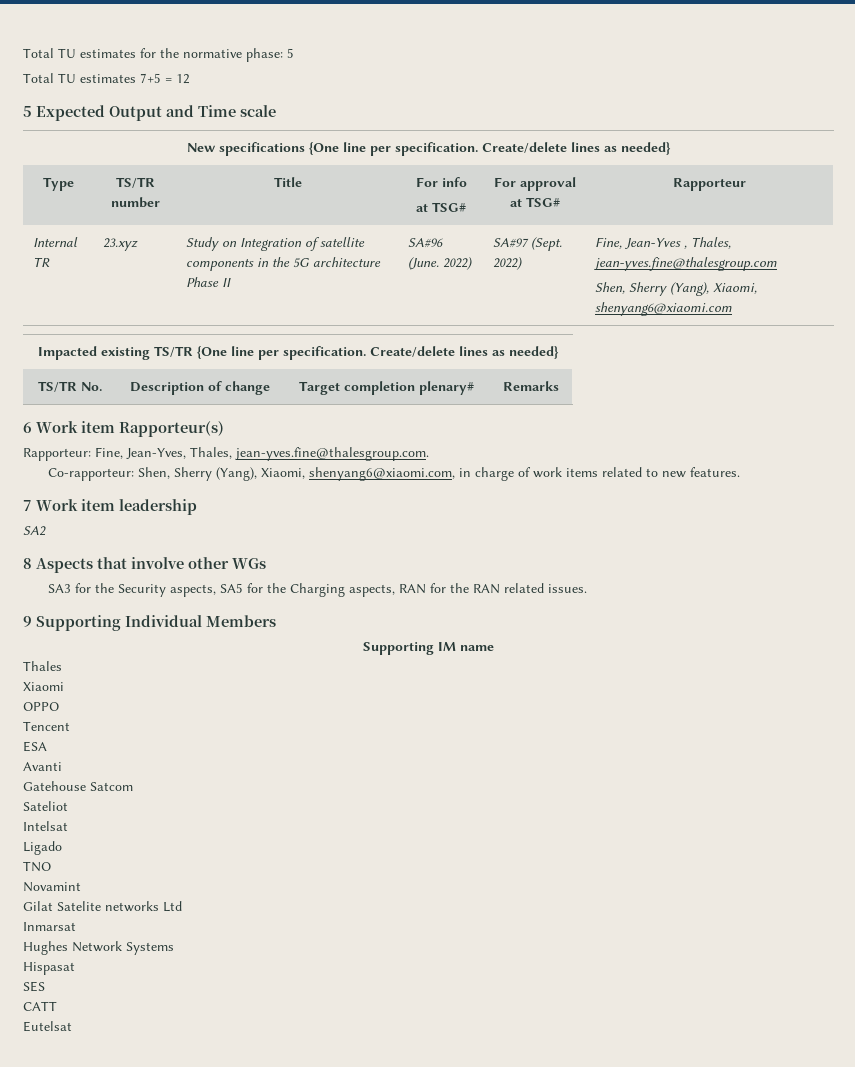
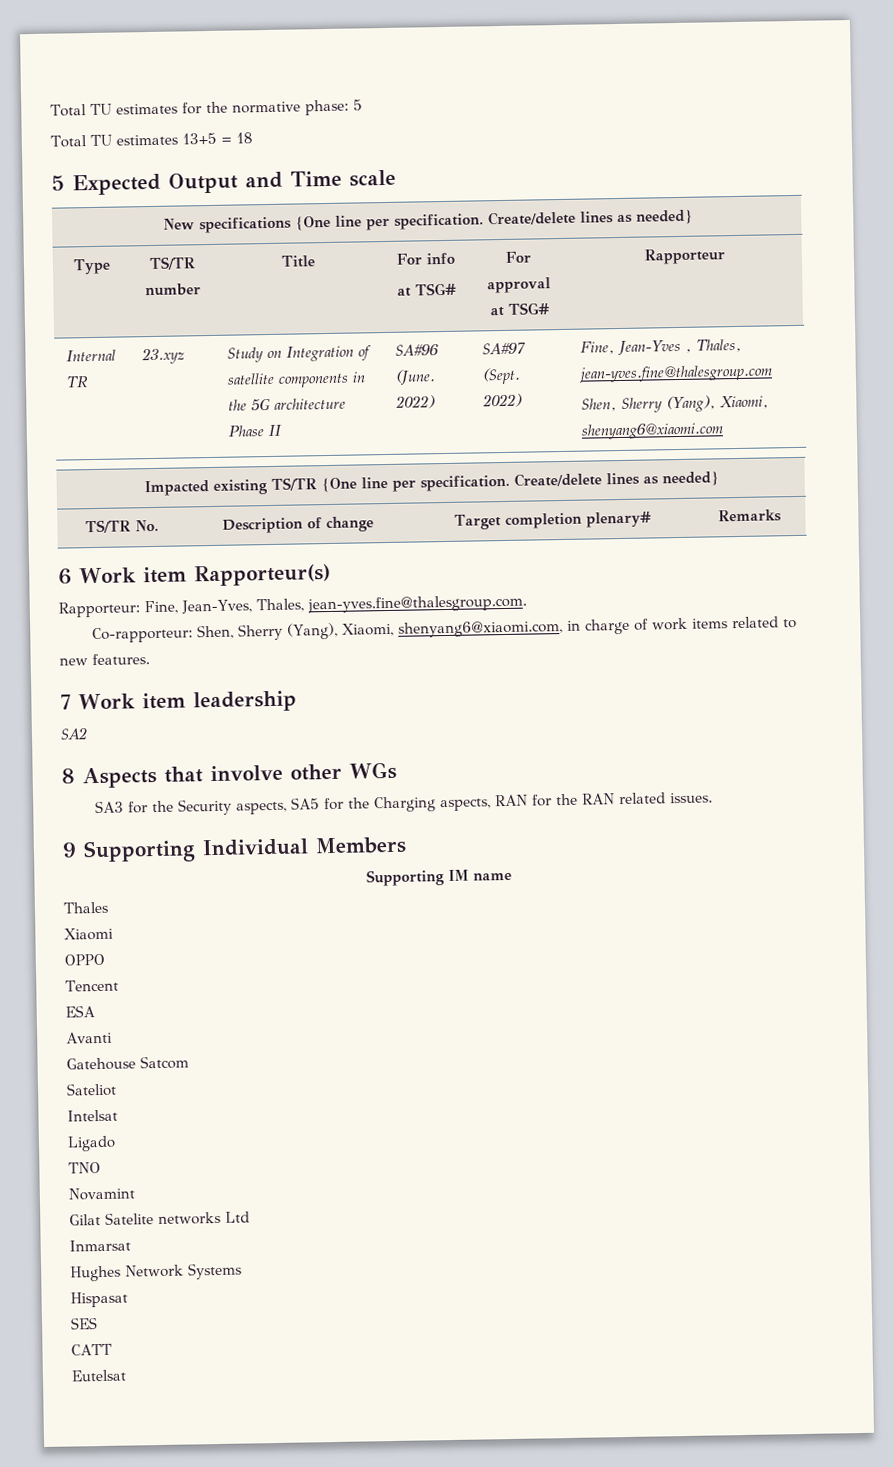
[140,73,190,84] 7+5 = 12 -> [181,132,253,145] 13+5 = 18

